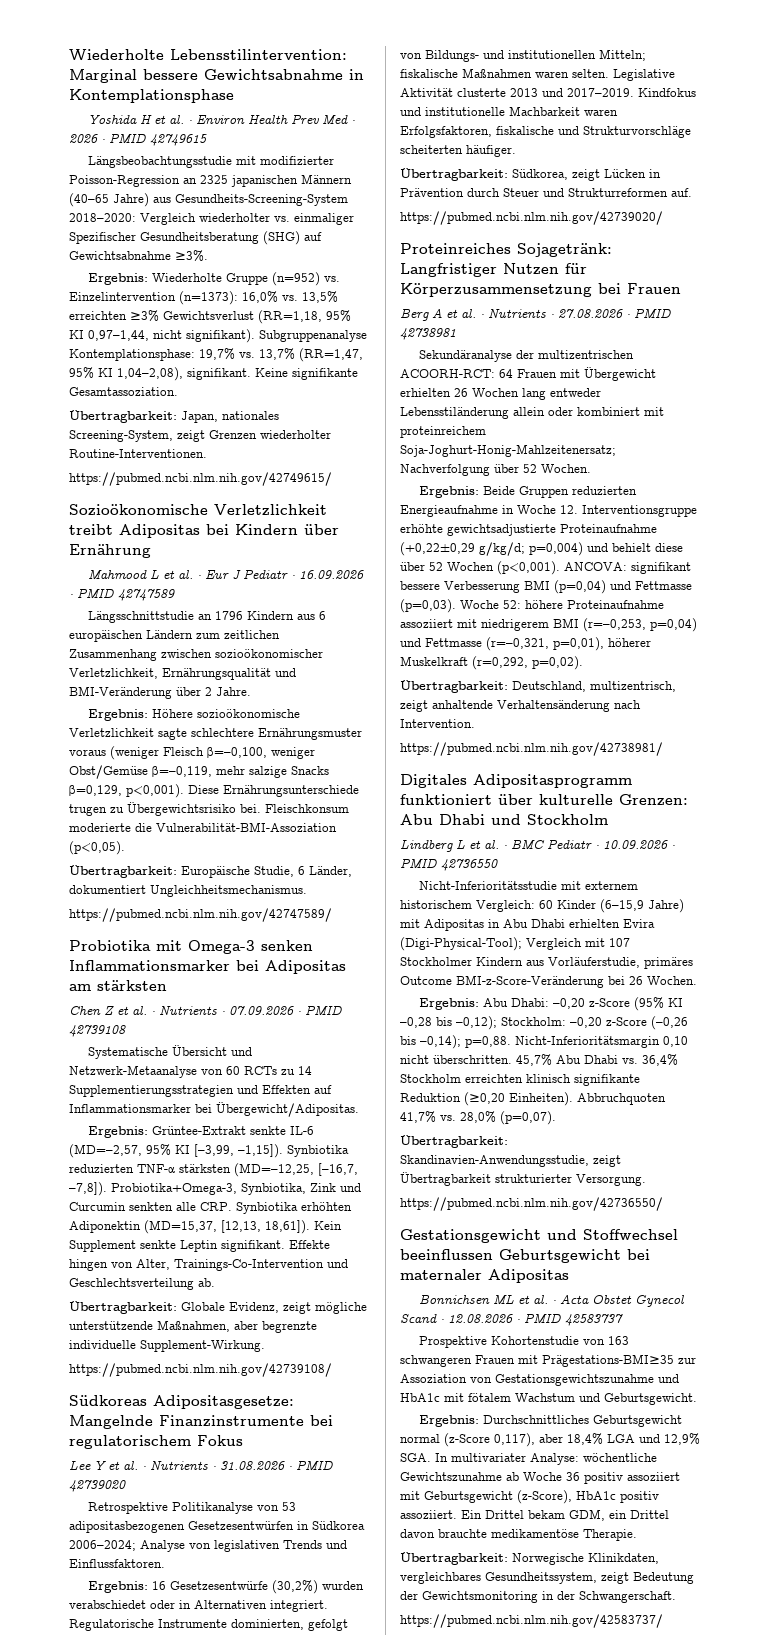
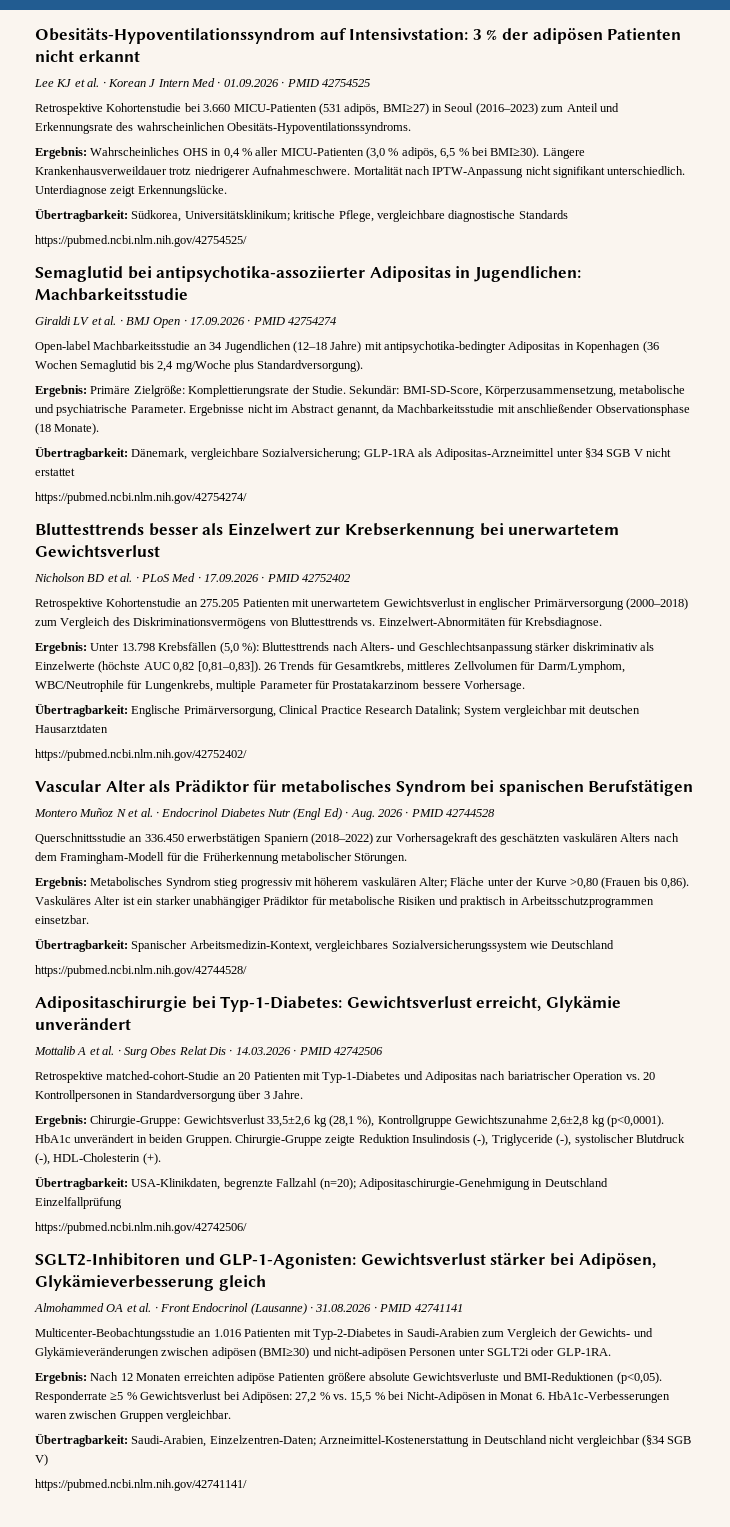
[69,49,347,61] [69,69,364,83] [69,89,234,103] [87,114,355,125] [69,133,207,146] [87,156,334,168] [69,174,352,187] [69,193,348,207] [69,213,354,225] [69,231,322,245] [69,250,208,262] [87,272,340,286] [69,291,338,305] [69,310,351,324] [69,329,367,343] [69,348,363,362] [69,367,358,381] [69,387,178,396] [69,410,279,423] [69,430,331,442] [69,449,207,458] [69,472,332,486] [69,504,327,516] [69,524,339,538] [69,544,151,558] [87,569,364,580] [69,588,175,601] [87,611,326,623] [69,630,280,642] [69,649,323,661] [69,668,296,680] [69,686,251,699] [87,709,300,721] [69,728,362,740] [69,746,315,760] [69,765,329,779] [69,784,359,798] [69,802,349,816] [69,822,337,832] [69,841,125,855] [69,865,352,878] [69,885,307,897] [69,908,332,922] [69,940,313,954] [69,960,346,974] [69,980,167,991] [69,1005,342,1016] [69,1025,126,1037] [87,1045,252,1059] [69,1065,312,1078] [69,1085,332,1097] [69,1102,359,1117] [87,1126,314,1138] [69,1144,349,1158] [69,1163,358,1177] [69,1182,361,1196] [69,1202,352,1214] [69,1220,342,1234] [69,1240,330,1252] [69,1259,348,1271] [69,1278,215,1290] [69,1301,367,1314] [69,1320,317,1333] [69,1340,265,1352] [69,1363,332,1377] [69,1395,294,1409] [69,1415,333,1429] [69,1435,243,1449] [69,1460,333,1471] [69,1480,126,1492] [87,1502,296,1514] [69,1521,365,1533] [69,1540,347,1552] [69,1559,165,1568] [87,1580,364,1594] [69,1600,328,1612] [69,1619,348,1631] [400,49,646,62] [400,68,675,81] [400,88,696,97] [400,106,618,116] [400,126,691,138] [400,145,516,157] [400,168,661,181] [400,188,692,197] [400,211,663,225] [400,243,612,257] [400,263,587,277] [400,283,681,297] [400,308,671,321] [400,328,456,340] [418,350,634,362] [400,367,656,381] [400,388,601,400] [400,407,664,419] [400,426,486,438] [400,444,616,457] [400,464,591,476] [418,486,637,498] [400,505,697,517] [400,524,657,536] [400,542,683,556] [400,561,691,575] [400,580,692,594] [400,599,664,613] [400,618,697,632] [400,637,651,651] [400,656,583,670] [400,680,676,693] [400,700,641,712] [400,719,475,728] [400,742,663,756] [400,774,632,788] [400,794,688,806] [400,814,608,825] [400,839,675,852] [400,858,498,871] [418,881,638,890] [400,899,684,913] [400,919,655,931] [400,937,630,951] [400,957,693,969] [400,975,697,988] [418,997,683,1011] [400,1016,688,1030] [400,1035,688,1049] [400,1054,678,1066] [400,1074,640,1086] [400,1092,666,1106] [400,1111,556,1125] [400,1135,508,1148] [400,1155,621,1167] [400,1172,646,1186] [400,1197,663,1211] [400,1229,678,1243] [400,1249,650,1263] [400,1269,569,1283] [418,1294,685,1307] [400,1313,623,1326] [418,1336,629,1348] [400,1354,696,1367] [400,1374,679,1386] [400,1393,697,1405] [418,1415,682,1427] [400,1433,700,1447] [400,1453,657,1465] [400,1472,680,1484] [400,1490,659,1504] [400,1509,669,1521] [400,1529,637,1541] [400,1552,659,1565] [400,1572,694,1584] [400,1591,676,1603] [400,1614,663,1628] Wiederholte Lebensstilintervention: Marginal bessere Gewichtsabnahme in Kontemplationsphase // Yoshida H et al. · Environ Health Prev Med · 2026 · PMID 42749615 // Längsbeobachtungsstudie mit modifizierter Poisson-Regression an 2325 japanischen Männern (40–65 Jahre) aus Gesundheits-Screening-System 2018–2020: Vergleich wiederholter vs. einmaliger Spezifischer Gesundheitsberatung (SHG) auf Gewichtsabnahme ≥3%. // Ergebnis: Wiederholte Gruppe (n=952) vs. Einzelintervention (n=1373): 16,0% vs. 13,5% erreichten ≥3% Gewichtsverlust (RR=1,18, 95% KI 0,97–1,44, nicht signifikant). Subgruppenanalyse Kontemplationsphase: 19,7% vs. 13,7% (RR=1,47, 95% KI 1,04–2,08), signifikant. Keine signifikante Gesamtassoziation. // Übertragbarkeit: Japan, nationales Screening-System, zeigt Grenzen wiederholter Routine-Interventionen. // https://pubmed.ncbi.nlm.nih.gov/42749615/ // Sozioökonomische Verletzlichkeit treibt Adipositas bei Kindern über Ernährung // Mahmood L et al. · Eur J Pediatr · 16.09.2026 · PMID 42747589 // Längsschnittstudie an 1796 Kindern aus 6 europäischen Ländern zum zeitlichen Zusammenhang zwischen sozioökonomischer Verletzlichkeit, Ernährungsqualität und BMI-Veränderung über 2 Jahre. // Ergebnis: Höhere sozioökonomische Verletzlichkeit sagte schlechtere Ernährungsmuster voraus (weniger Fleisch β=–0,100, weniger Obst/Gemüse β=–0,119, mehr salzige Snacks β=0,129, p<0,001). Diese Ernährungsunterschiede trugen zu Übergewichtsrisiko bei. Fleischkonsum moderierte die Vulnerabilität-BMI-Assoziation (p<0,05). // Übertragbarkeit: Europäische Studie, 6 Länder, dokumentiert Ungleichheitsmechanismus. // https://pubmed.ncbi.nlm.nih.gov/42747589/ // Probiotika mit Omega-3 senken Inflammationsmarker bei Adipositas am stärksten // Chen Z et al. · Nutrients · 07.09.2026 · PMID 42739108 // Systematische Übersicht und Netzwerk-Metaanalyse von 60 RCTs zu 14 Supplementierungsstrategien und Effekten auf Inflammationsmarker bei Übergewicht/Adipositas. // Ergebnis: Grüntee-Extrakt senkte IL-6 (MD=–2,57, 95% KI [–3,99, –1,15]). Synbiotika reduzierten TNF-α stärksten (MD=–12,25, [–16,7, –7,8]). Probiotika+Omega-3, Synbiotika, Zink und Curcumin senkten alle CRP. Synbiotika erhöhten Adiponektin (MD=15,37, [12,13, 18,61]). Kein Supplement senkte Leptin signifikant. Effekte hingen von Alter, Trainings-Co-Intervention und Geschlechtsverteilung ab. // Übertragbarkeit: Globale Evidenz, zeigt mögliche unterstützende Maßnahmen, aber begrenzte individuelle Supplement-Wirkung. // https://pubmed.ncbi.nlm.nih.gov/42739108/ // Südkoreas Adipositasgesetze: Mangelnde Finanzinstrumente bei regulatorischem Fokus // Lee Y et al. · Nutrients · 31.08.2026 · PMID 42739020 // Retrospektive Politikanalyse von 53 adipositasbezogenen Gesetzesentwürfen in Südkorea 2006–2024; Analyse von legislativen Trends und Einflussfaktoren. // Ergebnis: 16 Gesetzesentwürfe (30,2%) wurden verabschiedet oder in Alternativen integriert. Regulatorische Instrumente dominierten, gefolgt von Bildungs- und institutionellen Mitteln; fiskalische Maßnahmen waren selten. Legislative Aktivität clusterte 2013 und 2017–2019. Kindfokus und institutionelle Machbarkeit waren Erfolgsfaktoren, fiskalische und Strukturvorschläge scheiterten häufiger. // Übertragbarkeit: Südkorea, zeigt Lücken in Prävention durch Steuer und Strukturreformen auf. // https://pubmed.ncbi.nlm.nih.gov/42739020/ // Proteinreiches Sojagetränk: Langfristiger Nutzen für Körperzusammensetzung bei Frauen // Berg A et al. · Nutrients · 27.08.2026 · PMID 42738981 // Sekundäranalyse der multizentrischen ACOORH-RCT: 64 Frauen mit Übergewicht erhielten 26 Wochen lang entweder Lebensstiländerung allein oder kombiniert mit proteinreichem Soja-Joghurt-Honig-Mahlzeitenersatz; Nachverfolgung über 52 Wochen. // Ergebnis: Beide Gruppen reduzierten Energieaufnahme in Woche 12. Interventionsgruppe erhöhte gewichtsadjustierte Proteinaufnahme (+0,22±0,29 g/kg/d; p=0,004) und behielt diese über 52 Wochen (p<0,001). ANCOVA: signifikant bessere Verbesserung BMI (p=0,04) und Fettmasse (p=0,03). Woche 52: höhere Proteinaufnahme assoziiert mit niedrigerem BMI (r=–0,253, p=0,04) und Fettmasse (r=–0,321, p=0,01), höherer Muskelkraft (r=0,292, p=0,02). // Übertragbarkeit: Deutschland, multizentrisch, zeigt anhaltende Verhaltensänderung nach Intervention. // https://pubmed.ncbi.nlm.nih.gov/42738981/ // Digitales Adipositasprogramm funktioniert über kulturelle Grenzen: Abu Dhabi und Stockholm // Lindberg L et al. · BMC Pediatr · 10.09.2026 · PMID 42736550 // Nicht-Inferioritätsstudie mit externem historischem Vergleich: 60 Kinder (6–15,9 Jahre) mit Adipositas in Abu Dhabi erhielten Evira (Digi-Physical-Tool); Vergleich mit 107 Stockholmer Kindern aus Vorläuferstudie, primäres Outcome BMI-z-Score-Veränderung bei 26 Wochen. // Ergebnis: Abu Dhabi: –0,20 z-Score (95% KI –0,28 bis –0,12); Stockholm: –0,20 z-Score (–0,26 bis –0,14); p=0,88. Nicht-Inferioritätsmargin 0,10 nicht überschritten. 45,7% Abu Dhabi vs. 36,4% Stockholm erreichten klinisch signifikante Reduktion (≥0,20 Einheiten). Abbruchquoten 41,7% vs. 28,0% (p=0,07). // Übertragbarkeit: Skandinavien-Anwendungsstudie, zeigt Übertragbarkeit strukturierter Versorgung. // https://pubmed.ncbi.nlm.nih.gov/42736550/ // Gestationsgewicht und Stoffwechsel beeinflussen Geburtsgewicht bei maternaler Adipositas // Bonnichsen ML et al. · Acta Obstet Gynecol Scand · 12.08.2026 · PMID 42583737 // Prospektive Kohortenstudie von 163 schwangeren Frauen mit Prägestations-BMI≥35 zur Assoziation von Gestationsgewichtszunahme und HbA1c mit fötalem Wachstum und Geburtsgewicht. // Ergebnis: Durchschnittliches Geburtsgewicht normal (z-Score 0,117), aber 18,4% LGA und 12,9% SGA. In multivariater Analyse: wöchentliche Gewichtszunahme ab Woche 36 positiv assoziiert mit Geburtsgewicht (z-Score), HbA1c positiv assoziiert. Ein Drittel bekam GDM, ein Drittel davon brauchte medikamentöse Therapie. // Übertragbarkeit: Norwegische Klinikdaten, vergleichbares Gesundheitssystem, zeigt Bedeutung der Gewichtsmonitoring in der Schwangerschaft. // https://pubmed.ncbi.nlm.nih.gov/42583737/ -> [35,28,682,44] [35,50,140,62] [34,78,370,87] [35,103,619,115] [35,122,412,134] [35,147,585,159] [35,166,686,178] [35,185,227,197] [35,209,568,222] [35,235,247,247] [35,266,581,282] [35,288,188,301] [35,316,337,328] [35,341,659,353] [35,360,364,372] [35,385,686,397] [35,404,690,416] [35,423,100,435] [35,447,672,460] [35,468,75,476] [35,492,247,504] [35,523,620,539] [35,545,160,557] [34,573,351,582] [35,598,689,610] [35,617,603,629] [35,642,654,654] [35,661,625,673] [35,680,525,692] [35,704,640,717] [35,724,108,733] [35,749,247,761] [35,780,694,796] [34,808,495,820] [35,833,679,845] [35,852,408,864] [35,877,689,889] [35,896,654,908] [35,915,89,924] [35,939,615,952] [35,965,247,977] [35,996,621,1012] [35,1018,131,1030] [34,1046,383,1058] [35,1071,655,1083] [35,1090,303,1102] [35,1115,665,1127] [35,1134,685,1146] [35,1153,161,1165] [35,1177,608,1190] [35,1197,122,1209] [35,1222,247,1234] [35,1253,656,1269] [35,1275,266,1291] [34,1303,463,1315] [35,1328,653,1340] [35,1347,611,1359] [35,1372,662,1384] [35,1391,670,1403] [35,1410,232,1422] [35,1434,692,1447] [35,1454,48,1466] [35,1479,247,1491] Obesitäts-Hypoventilationssyndrom auf Intensivstation: 3 % der adipösen Patienten nicht erkannt // Lee KJ et al. · Korean J Intern Med · 01.09.2026 · PMID 42754525 // Retrospektive Kohortenstudie bei 3.660 MICU-Patienten (531 adipös, BMI≥27) in Seoul (2016–2023) zum Anteil und Erkennungsrate des wahrscheinlichen Obesitäts-Hypoventilationssyndroms. // Ergebnis: Wahrscheinliches OHS in 0,4 % aller MICU-Patienten (3,0 % adipös, 6,5 % bei BMI≥30). Längere Krankenhausverweildauer trotz niedrigerer Aufnahmeschwere. Mortalität nach IPTW-Anpassung nicht signifikant unterschiedlich. Unterdiagnose zeigt Erkennungslücke. // Übertragbarkeit: Südkorea, Universitätsklinikum; kritische Pflege, vergleichbare diagnostische Standards // https://pubmed.ncbi.nlm.nih.gov/42754525/ // Semaglutid bei antipsychotika-assoziierter Adipositas in Jugendlichen: Machbarkeitsstudie // Giraldi LV et al. · BMJ Open · 17.09.2026 · PMID 42754274 // Open-label Machbarkeitsstudie an 34 Jugendlichen (12–18 Jahre) mit antipsychotika-bedingter Adipositas in Kopenhagen (36 Wochen Semaglutid bis 2,4 mg/Woche plus Standardversorgung). // Ergebnis: Primäre Zielgröße: Komplettierungsrate der Studie. Sekundär: BMI-SD-Score, Körperzusammensetzung, metabolische und psychiatrische Parameter. Ergebnisse nicht im Abstract genannt, da Machbarkeitsstudie mit anschließender Observationsphase (18 Monate). // Übertragbarkeit: Dänemark, vergleichbare Sozialversicherung; GLP-1RA als Adipositas-Arzneimittel unter §34 SGB V nicht erstattet // https://pubmed.ncbi.nlm.nih.gov/42754274/ // Bluttesttrends besser als Einzelwert zur Krebserkennung bei unerwartetem Gewichtsverlust // Nicholson BD et al. · PLoS Med · 17.09.2026 · PMID 42752402 // Retrospektive Kohortenstudie an 275.205 Patienten mit unerwartetem Gewichtsverlust in englischer Primärversorgung (2000–2018) zum Vergleich des Diskriminationsvermögens von Bluttesttrends vs. Einzelwert-Abnormitäten für Krebsdiagnose. // Ergebnis: Unter 13.798 Krebsfällen (5,0 %): Bluttesttrends nach Alters- und Geschlechtsanpassung stärker diskriminativ als Einzelwerte (höchste AUC 0,82 [0,81–0,83]). 26 Trends für Gesamtkrebs, mittleres Zellvolumen für Darm/Lymphom, WBC/Neutrophile für Lungenkrebs, multiple Parameter für Prostatakarzinom bessere Vorhersage. // Übertragbarkeit: Englische Primärversorgung, Clinical Practice Research Datalink; System vergleichbar mit deutschen Hausarztdaten // https://pubmed.ncbi.nlm.nih.gov/42752402/ // Vascular Alter als Prädiktor für metabolisches Syndrom bei spanischen Berufstätigen // Montero Muñoz N et al. · Endocrinol Diabetes Nutr (Engl Ed) · Aug. 2026 · PMID 42744528 // Querschnittsstudie an 336.450 erwerbstätigen Spaniern (2018–2022) zur Vorhersagekraft des geschätzten vaskulären Alters nach dem Framingham-Modell für die Früherkennung metabolischer Störungen. // Ergebnis: Metabolisches Syndrom stieg progressiv mit höherem vaskulären Alter; Fläche unter der Kurve >0,80 (Frauen bis 0,86). Vaskuläres Alter ist ein starker unabhängiger Prädiktor für metabolische Risiken und praktisch in Arbeitsschutzprogrammen einsetzbar. // Übertragbarkeit: Spanischer Arbeitsmedizin-Kontext, vergleichbares Sozialversicherungssystem wie Deutschland // https://pubmed.ncbi.nlm.nih.gov/42744528/ // Adipositaschirurgie bei Typ-1-Diabetes: Gewichtsverlust erreicht, Glykämie unverändert // Mottalib A et al. · Surg Obes Relat Dis · 14.03.2026 · PMID 42742506 // Retrospektive matched-cohort-Studie an 20 Patienten mit Typ-1-Diabetes und Adipositas nach bariatrischer Operation vs. 20 Kontrollpersonen in Standardversorgung über 3 Jahre. // Ergebnis: Chirurgie-Gruppe: Gewichtsverlust 33,5±2,6 kg (28,1 %), Kontrollgruppe Gewichtszunahme 2,6±2,8 kg (p<0,0001). HbA1c unverändert in beiden Gruppen. Chirurgie-Gruppe zeigte Reduktion Insulindosis (-), Triglyceride (-), systolischer Blutdruck (-), HDL-Cholesterin (+). // Übertragbarkeit: USA-Klinikdaten, begrenzte Fallzahl (n=20); Adipositaschirurgie-Genehmigung in Deutschland Einzelfallprüfung // https://pubmed.ncbi.nlm.nih.gov/42742506/ // SGLT2-Inhibitoren und GLP-1-Agonisten: Gewichtsverlust stärker bei Adipösen, Glykämieverbesserung gleich // Almohammed OA et al. · Front Endocrinol (Lausanne) · 31.08.2026 · PMID 42741141 // Multicenter-Beobachtungsstudie an 1.016 Patienten mit Typ-2-Diabetes in Saudi-Arabien zum Vergleich der Gewichts- und Glykämieveränderungen zwischen adipösen (BMI≥30) und nicht-adipösen Personen unter SGLT2i oder GLP-1RA. // Ergebnis: Nach 12 Monaten erreichten adipöse Patienten größere absolute Gewichtsverluste und BMI-Reduktionen (p<0,05). Responderrate ≥5 % Gewichtsverlust bei Adipösen: 27,2 % vs. 15,5 % bei Nicht-Adipösen in Monat 6. HbA1c-Verbesserungen waren zwischen Gruppen vergleichbar. // Übertragbarkeit: Saudi-Arabien, Einzelzentren-Daten; Arzneimittel-Kostenerstattung in Deutschland nicht vergleichbar (§34 SGB V) // https://pubmed.ncbi.nlm.nih.gov/42741141/

